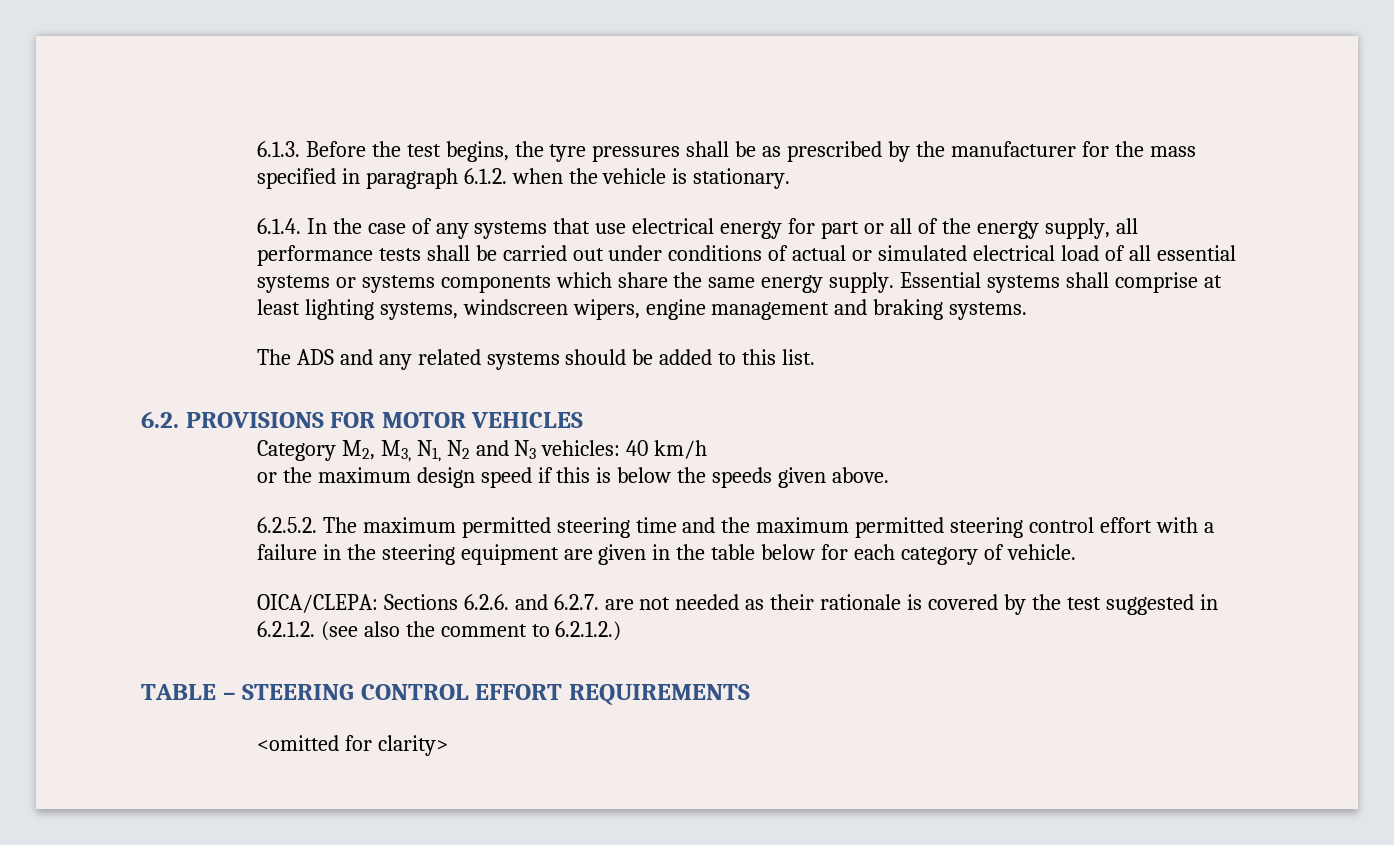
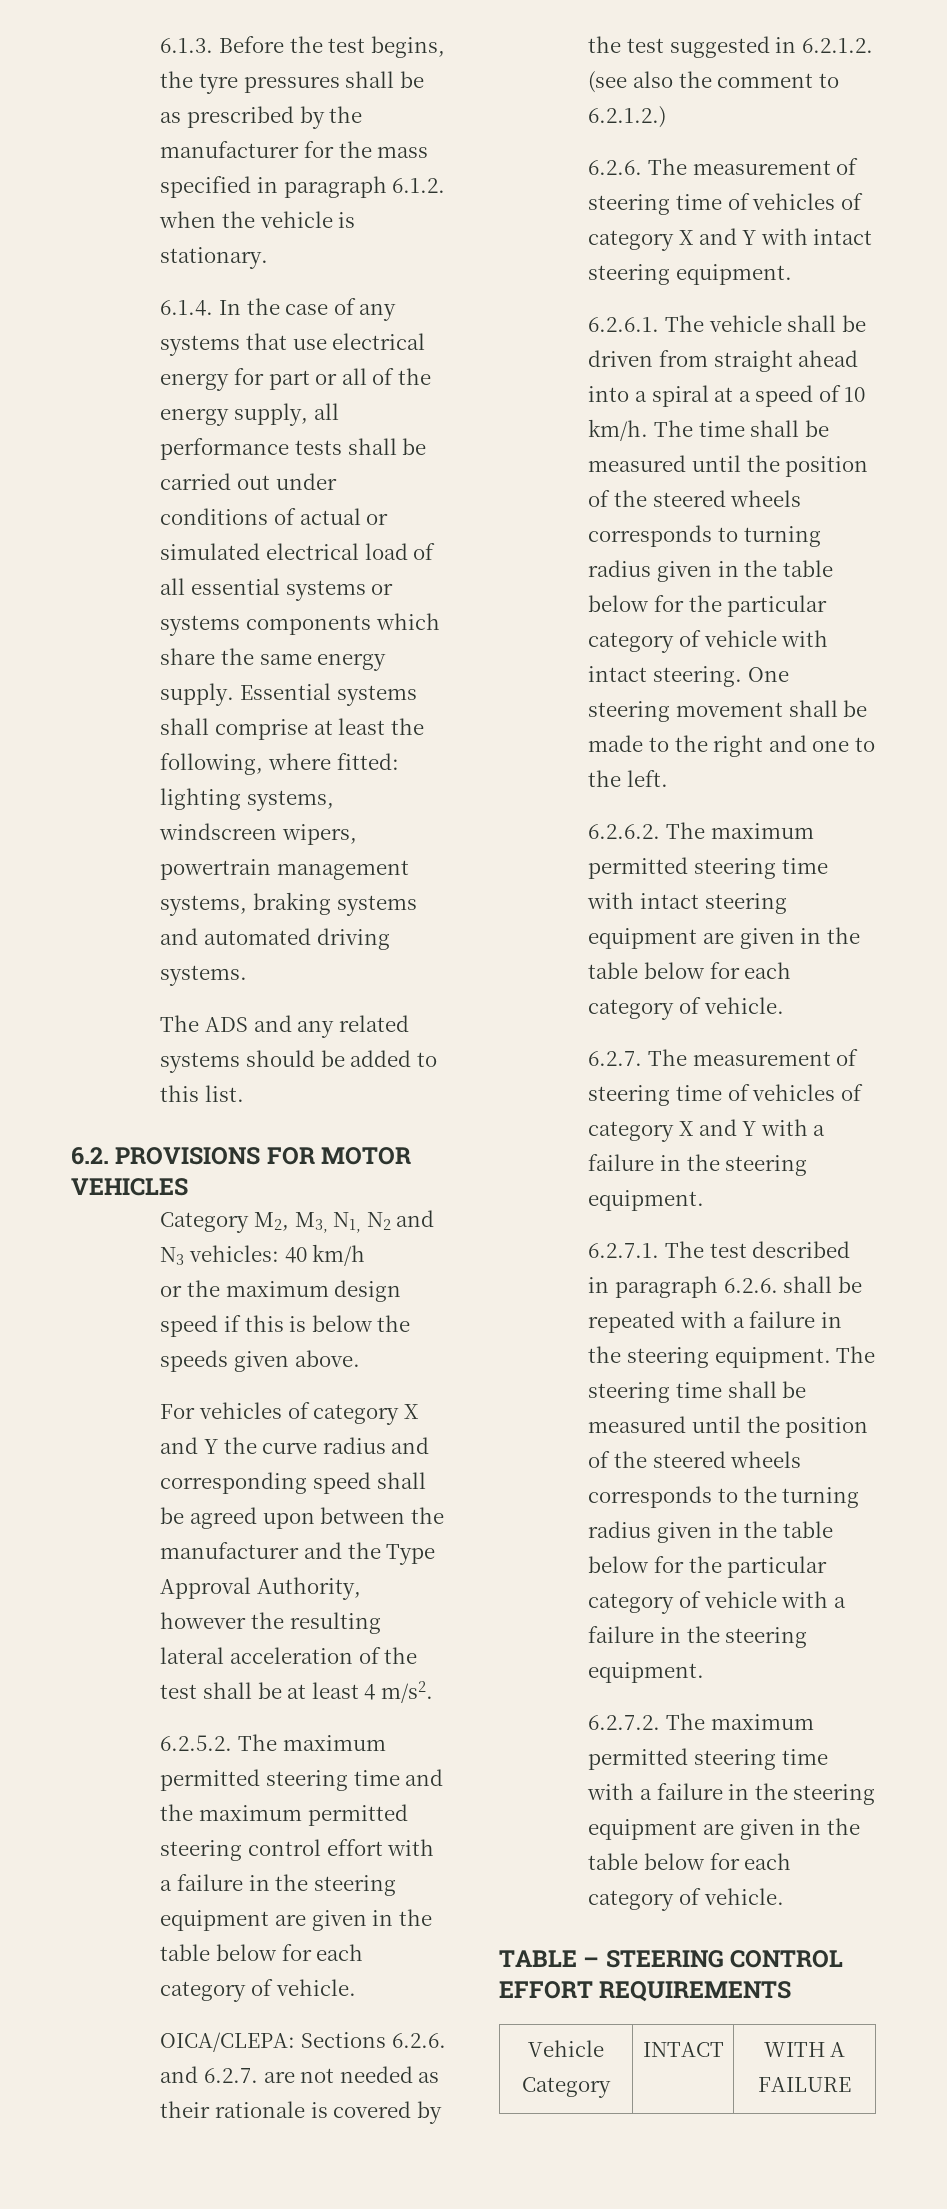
[304,299,944,320] lighting systems, windscreen wipers, engine management and braking -> [390,718,424,735] [160,753,399,775] [160,788,334,811] [159,823,357,845] [160,859,409,880] [160,892,417,916] [160,928,390,950] the following, where fitted: lighting systems, windscreen wipers, powertrain management systems, braking systems and automated driving
(890, 475) none -> [160,1402,419,1425] [160,1437,430,1454] [160,1472,426,1494] [160,1507,444,1529] [160,1542,436,1565] [160,1577,361,1600] [160,1612,381,1634] [160,1647,418,1664] [160,1681,433,1703] // For vehicles of category X and Y the curve radius and corresponding speed shall be agreed upon between the manufacturer and the Type Approval Authority, however the resulting lateral acceleration of the test shall be at least 4 m/s2.
(622, 631) none -> [588,158,859,175] [588,193,863,215] [588,228,873,251] [588,264,792,285] [588,315,866,332] [588,350,859,372] [588,385,866,407] [588,419,829,441] [588,455,869,477] [588,490,802,507] [588,525,821,547] [588,560,833,582] [588,595,828,617] [588,630,829,653] [588,666,789,687] [588,700,868,722] [588,735,875,757] [588,770,668,787] [588,822,814,839] [588,857,828,879] [587,892,787,914] [588,927,860,949] [588,962,792,979] [588,997,784,1020] [588,1049,859,1066] [588,1084,863,1106] [588,1119,826,1142] [588,1154,808,1176] [588,1190,705,1211] [588,1241,851,1258] [588,1276,862,1298] [588,1311,842,1333] [588,1346,876,1368] [588,1381,807,1403] [588,1416,869,1438] [588,1451,802,1468] [588,1486,860,1508] [588,1521,833,1543] [588,1556,828,1578] [588,1591,846,1614] [588,1626,808,1648] [588,1662,705,1683] [588,1713,814,1730] [588,1748,828,1770] [587,1783,876,1805] [588,1818,860,1840] [588,1853,792,1870] [588,1888,784,1911] // 6.2.6. The measurement of steering time of vehicles of category X and Y with intact steering equipment. // 6.2.6.1. The vehicle shall be driven from straight ahead into a spiral at a speed of 10 km/h. The time shall be measured until the position of the steered wheels corresponds to turning radius given in the table below for the particular category of vehicle with intact steering. One steering movement shall be made to the right and one to the left. // 6.2.6.2. The maximum permitted steering time with intact steering equipment are given in the table below for each category of vehicle. // 6.2.7. The measurement of steering time of vehicles of category X and Y with a failure in the steering equipment. // 6.2.7.1. The test described in paragraph 6.2.6. shall be repeated with a failure in the steering equipment. The steering time shall be measured until the position of the steered wheels corresponds to the turning radius given in the table below for the particular category of vehicle with a failure in the steering equipment. // 6.2.7.2. The maximum permitted steering time with a failure in the steering equipment are given in the table below for each category of vehicle.
[256,735,448,756] // <omitted for clarity> -> [528,2040,604,2057] [522,2077,611,2098] [642,2042,724,2057] [763,2042,846,2057] [758,2077,851,2092] // Vehicle Category | INTACT | WITH A FAILURE

